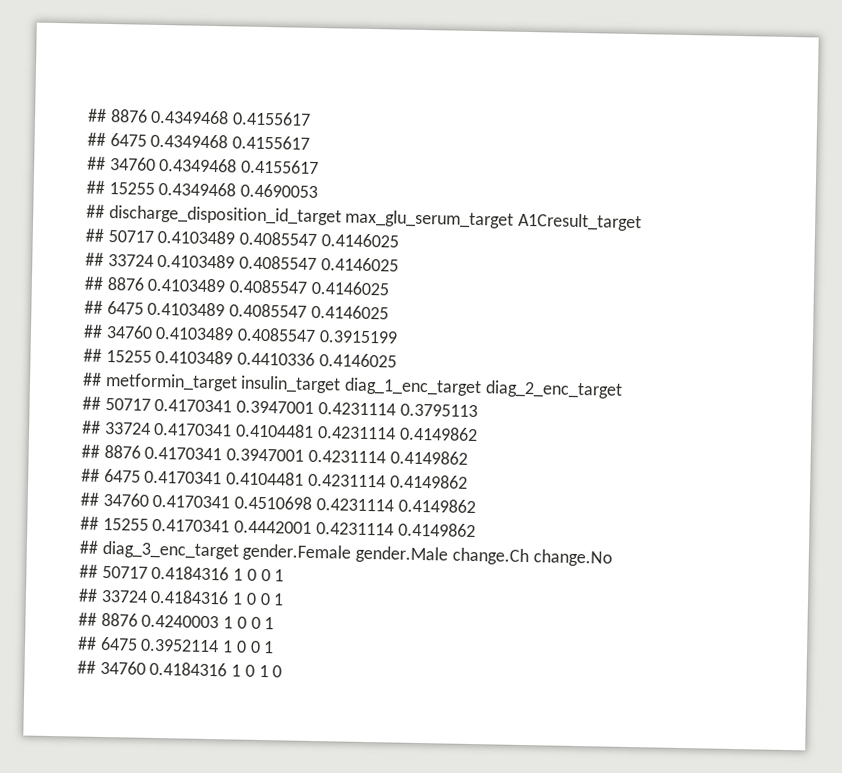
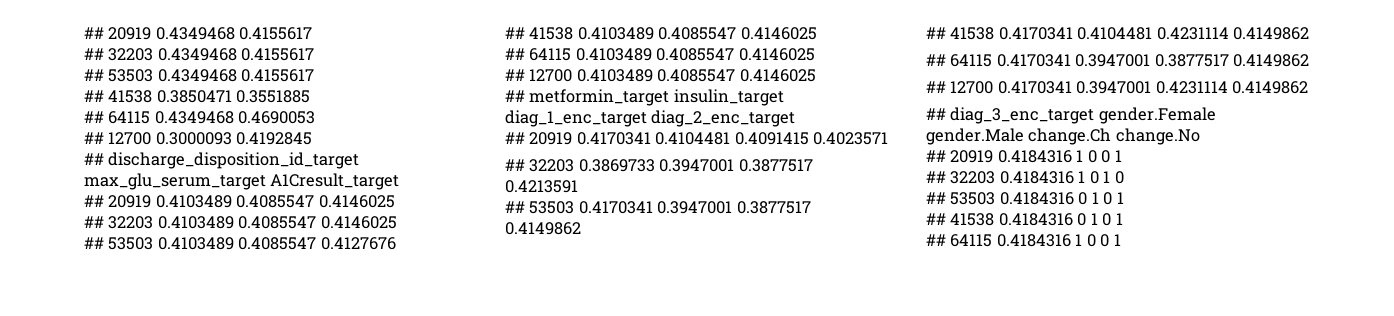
[87,108,312,126] [87,132,311,150] [87,156,320,175] [86,180,319,199] ## 8876 0.4349468 0.4155617 // ## 6475 0.4349468 0.4155617 // ## 34760 0.4349468 0.4155617 // ## 15255 0.4349468 0.4690053 -> [84,27,313,40] [84,48,315,61] [84,69,315,82] [84,90,311,103] [84,111,316,124] [84,132,313,145] ## 20919 0.4349468 0.4155617 // ## 32203 0.4349468 0.4155617 // ## 53503 0.4349468 0.4155617 // ## 41538 0.3850471 0.3551885 // ## 64115 0.4349468 0.4690053 // ## 12700 0.3000093 0.4192845
[107,229,399,248] [85,252,399,272] [84,276,389,296] [84,300,389,320] [83,324,398,344] [83,348,316,366] 50717 0.4103489 0.4085547 0.4146025 // ## 33724 0.4103489 0.4085547 0.4146025 // ## 8876 0.4103489 0.4085547 0.4146025 // ## 6475 0.4103489 0.4085547 0.4146025 // ## 34760 0.4103489 0.4085547 0.3915199 // ## 15255 0.4103489 0.4410336 -> [108,195,395,208] [84,216,397,229] [84,237,396,250] [505,27,817,40] [505,48,815,61] [505,69,736,82] 20919 0.4103489 0.4085547 0.4146025 // ## 32203 0.4103489 0.4085547 0.4146025 // ## 53503 0.4103489 0.4085547 0.4127676 // ## 41538 0.4103489 0.4085547 0.4146025 // ## 64115 0.4103489 0.4085547 0.4146025 // ## 12700 0.4103489 0.4085547
[104,397,478,418] [82,420,478,442] [81,444,468,465] [81,468,468,489] [80,492,476,514] [80,516,313,534] 50717 0.4170341 0.3947001 0.4231114 0.3795113 // ## 33724 0.4170341 0.4104481 0.4231114 0.4149862 // ## 8876 0.4170341 0.3947001 0.4231114 0.4149862 // ## 6475 0.4170341 0.4104481 0.4231114 0.4149862 // ## 34760 0.4170341 0.4510698 0.4231114 0.4149862 // ## 15255 0.4170341 0.4442001 -> [529,132,889,145] [505,159,813,172] [505,180,578,193] [505,201,811,214] [505,222,581,235] [926,27,1310,40] [926,54,1310,67] [926,81,1152,94] 20919 0.4170341 0.4104481 0.4091415 0.4023571 // ## 32203 0.3869733 0.3947001 0.3877517 0.4213591 // ## 53503 0.4170341 0.3947001 0.3877517 0.4149862 // ## 41538 0.4170341 0.4104481 0.4231114 0.4149862 // ## 64115 0.4170341 0.3947001 0.3877517 0.4149862 // ## 12700 0.4170341 0.3947001
[101,565,285,582] [78,588,285,606] [78,612,275,630] [77,636,275,654] [77,660,283,678] 50717 0.4184316 1 0 0 1 // ## 33724 0.4184316 1 0 0 1 // ## 8876 0.4240003 1 0 0 1 // ## 6475 0.3952114 1 0 0 1 // ## 34760 0.4184316 1 0 1 0 -> [950,150,1122,163] [926,171,1124,184] [926,192,1124,205] [926,213,1123,226] [926,234,1121,247] 20919 0.4184316 1 0 0 1 // ## 32203 0.4184316 1 0 1 0 // ## 53503 0.4184316 0 1 0 1 // ## 41538 0.4184316 0 1 0 1 // ## 64115 0.4184316 1 0 0 1

